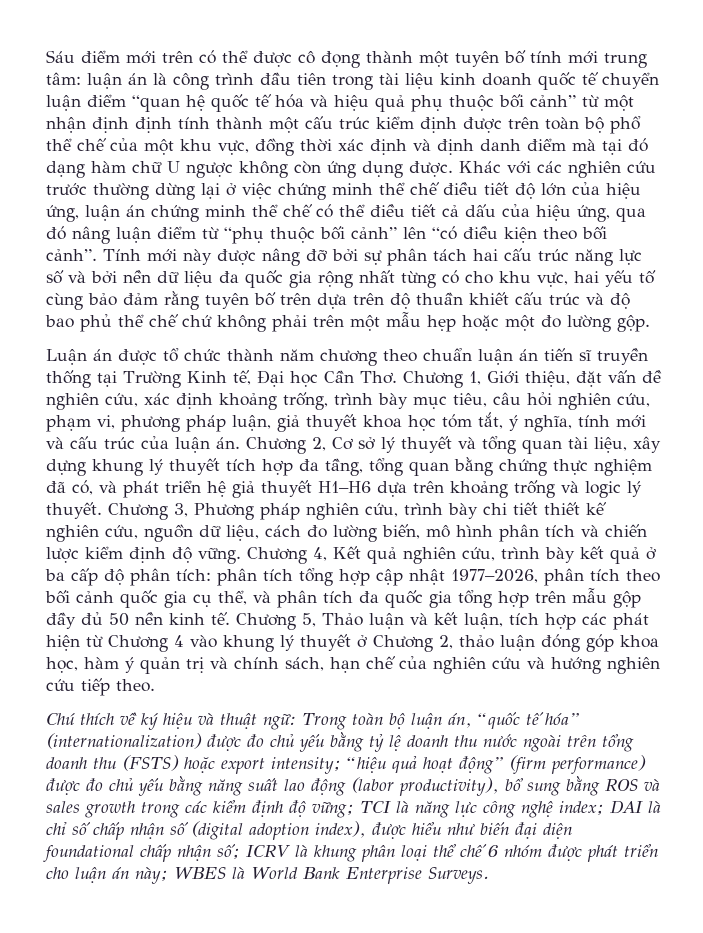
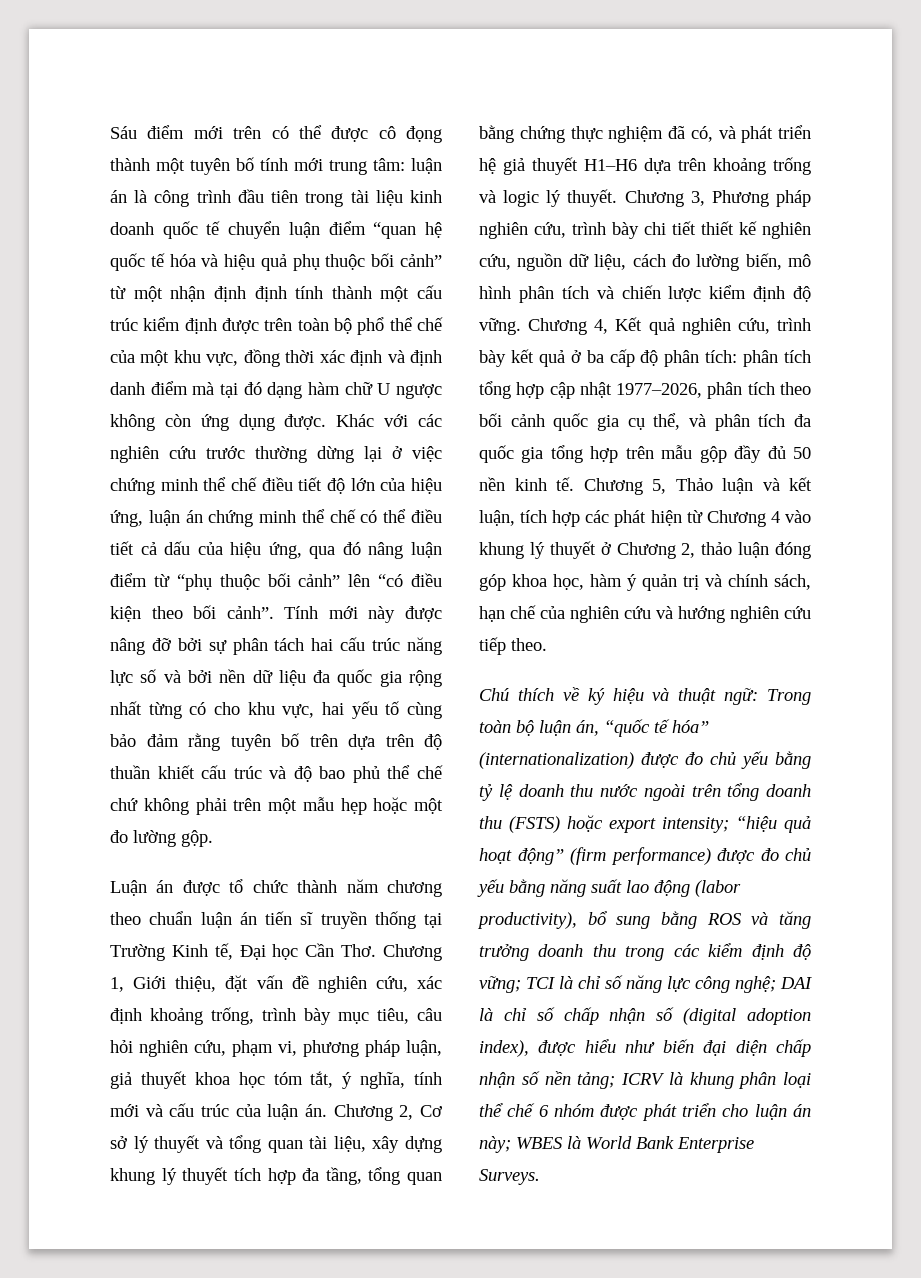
[46,801,135,818] sales growth -> [779,911,811,929] [479,944,616,961] tăng trưởng doanh thu
(409, 807) none -> [578,975,623,989] chỉ số
[521,801,604,818] nghệ index; -> [735,976,776,993] nghệ;
[43,844,240,862] foundational chấp nhận số; -> [776,1039,811,1057] [479,1071,616,1089] chấp nhận số nền tảng;

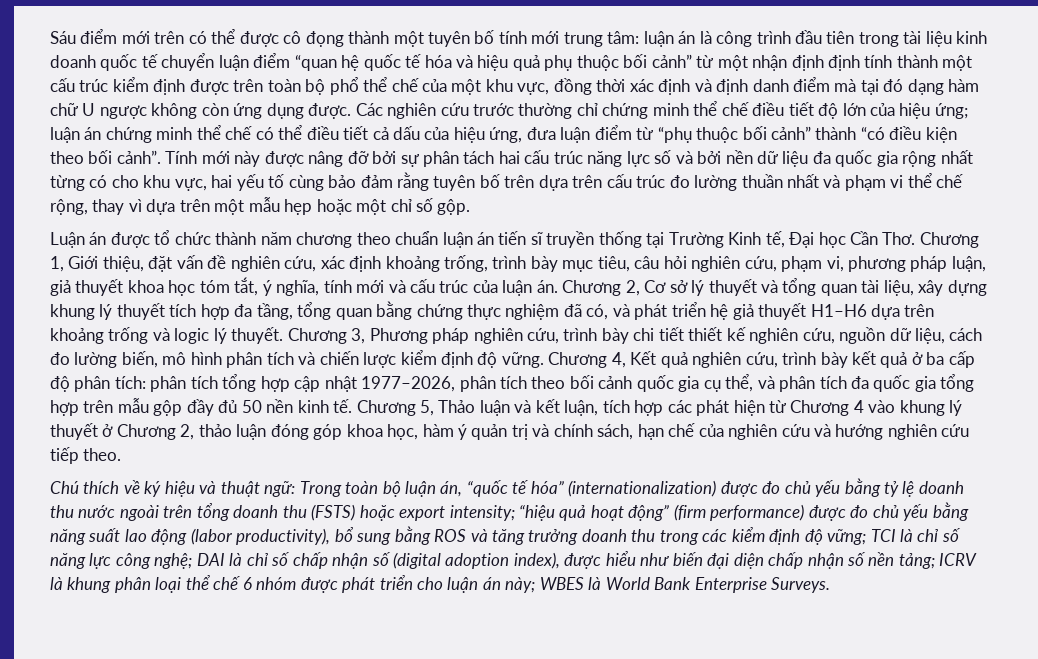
[336,414,442,427] Khác với các -> [355,103,383,116] Các
[317,446,442,463] dừng lại ở việc -> [576,103,598,116] chỉ
[110,510,143,527] ứng, -> [934,103,968,119] ứng;
[309,542,404,559] qua đó nâng -> [526,127,556,140] đưa
[348,574,371,587] lên -> [815,127,857,140] thành
[424,734,442,750] [110,765,443,783] [110,798,227,815] độ thuần khiết cấu trúc và độ bao phủ thể chế chứ không phải -> [606,173,964,191] [50,199,176,215] cấu trúc đo lường thuần nhất và phạm vi thể chế rộng, thay vì dựa
[110,830,176,847] đo lường -> [390,198,435,212] chỉ số

